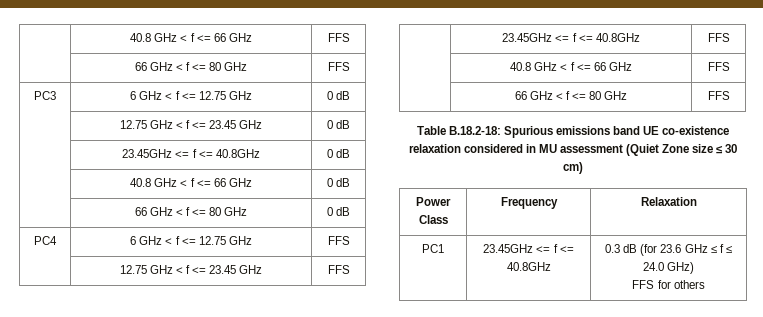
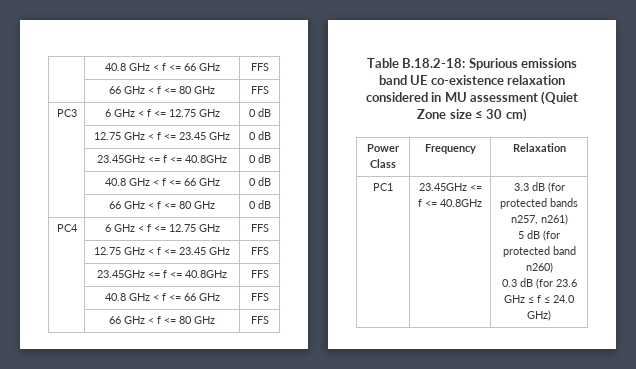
(551, 266) none -> [513,182,565,193] [500,198,578,209] [510,214,568,225] [518,230,560,241] [502,246,576,257] [525,262,553,273] 3.3 dB (for protected bands n257, n261) // 5 dB (for protected band n260) //
[632,280,705,289] // FFS for others -> (551, 315) none

